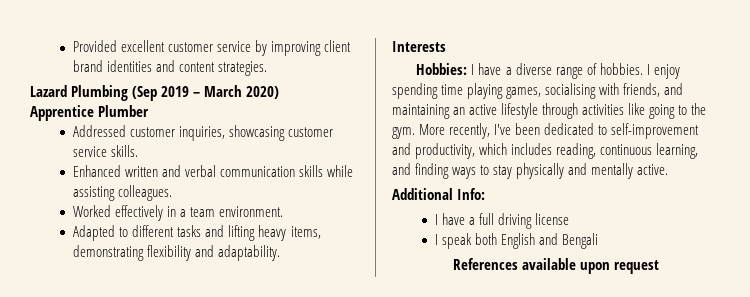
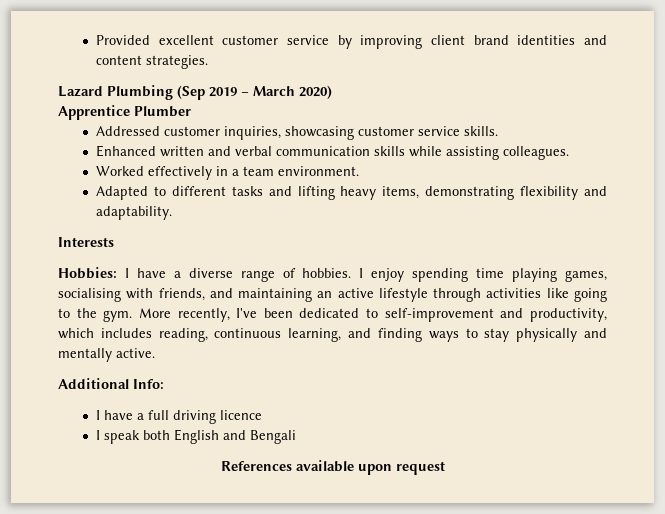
[535,213,570,225] license -> [220,410,263,420] licence

